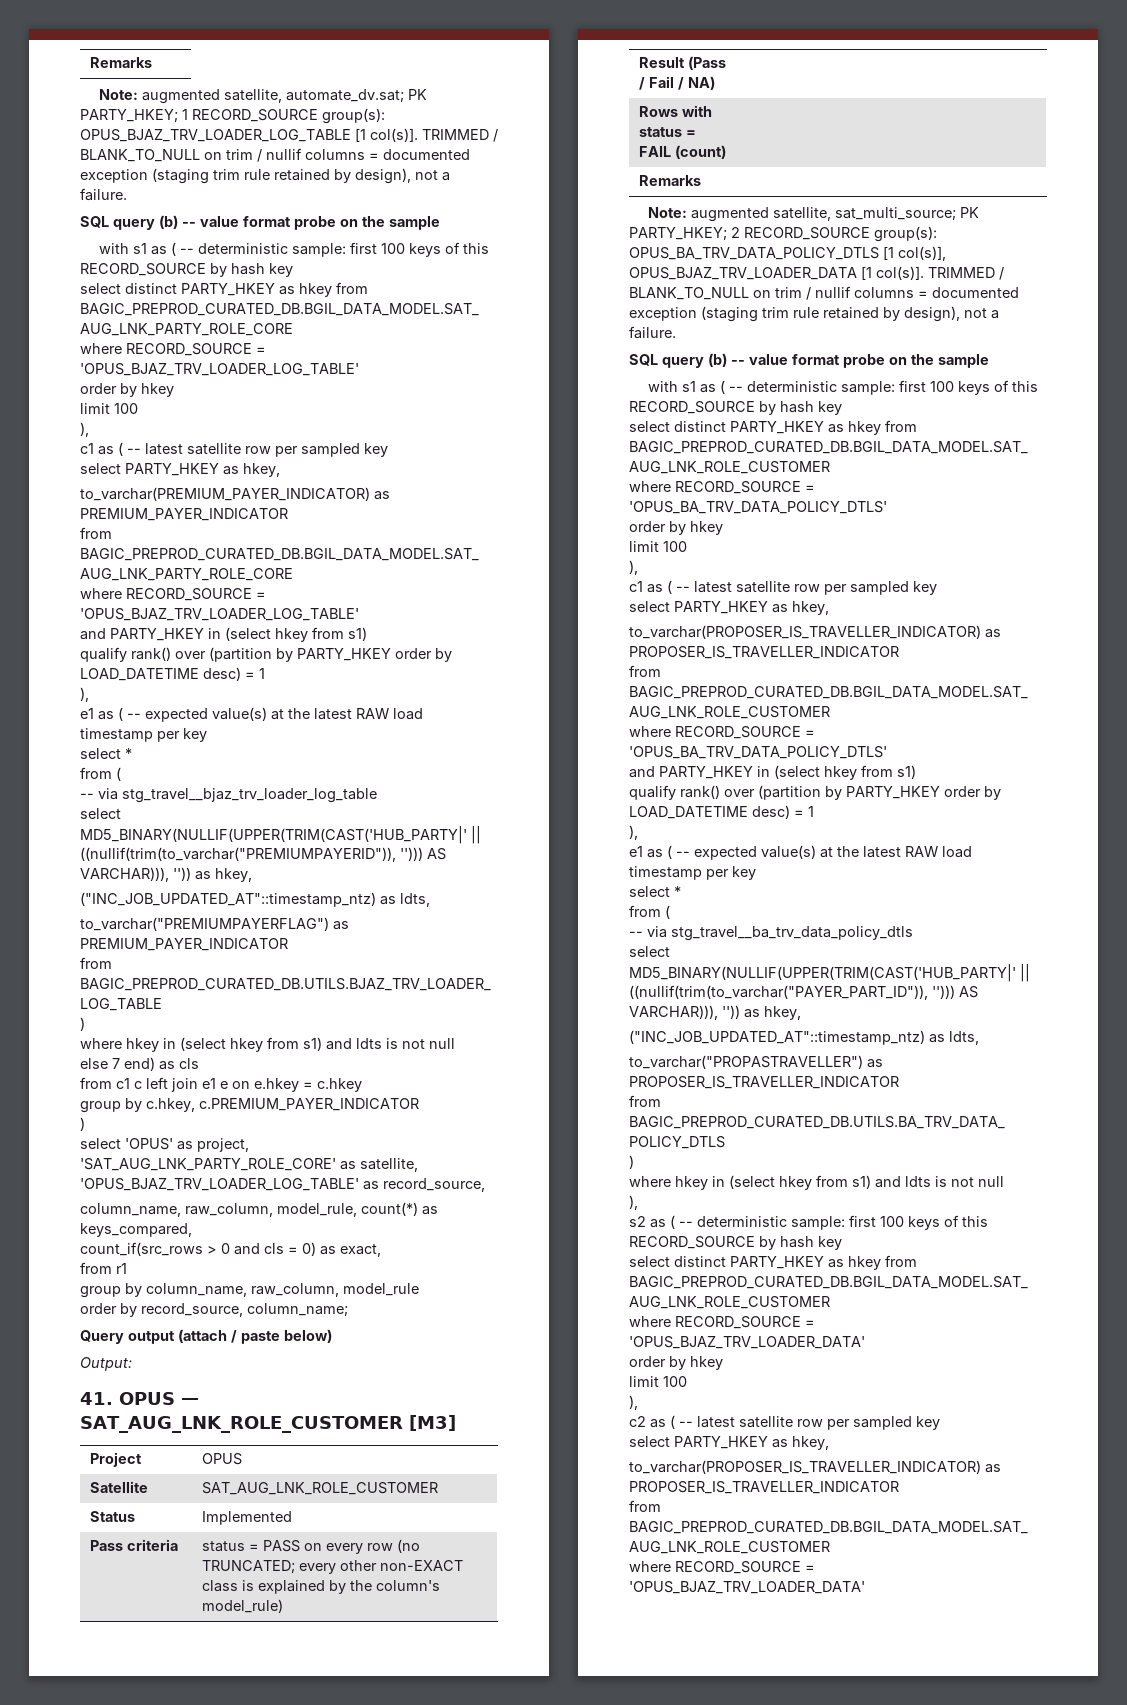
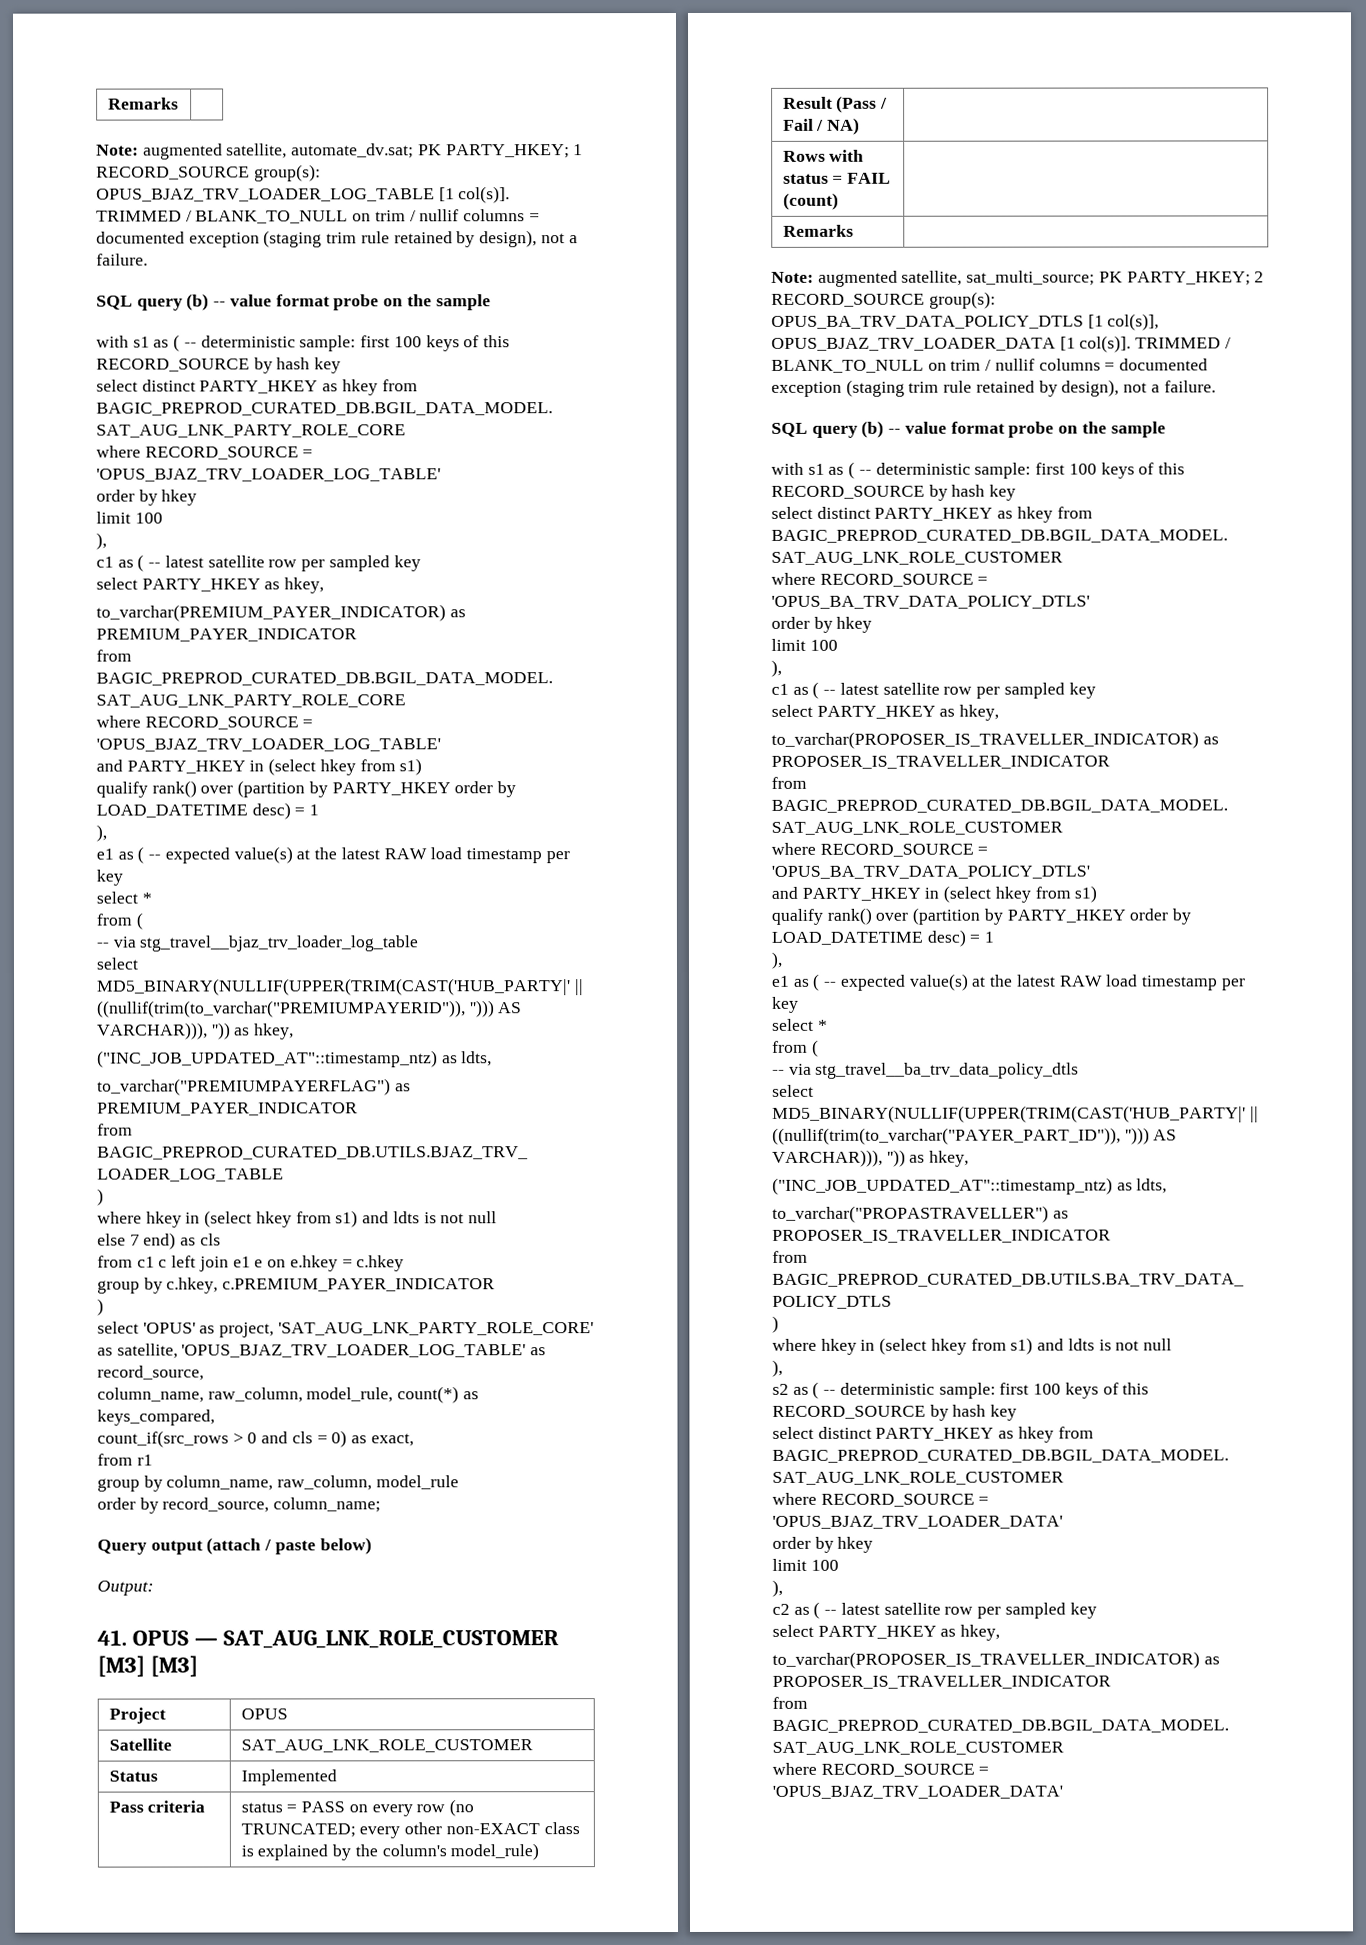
(456, 1423) none -> [150,1655,199,1677] [M3]

